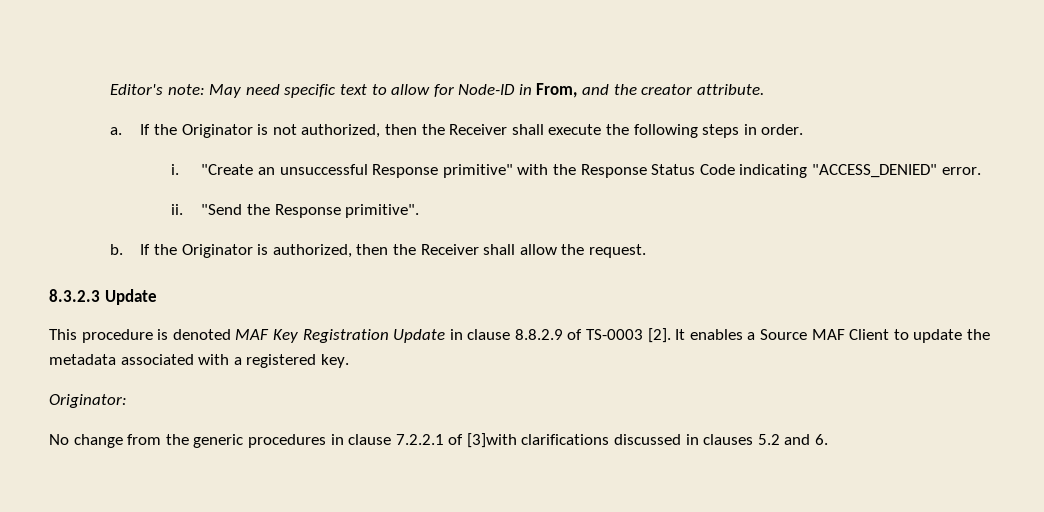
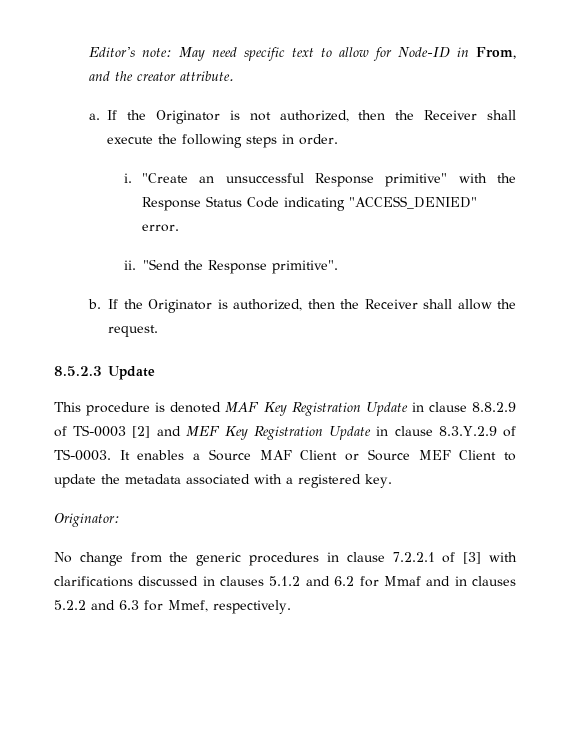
[49,289,100,302] 8.3.2.3 -> [54,366,102,376] 8.5.2.3
[647,328,671,343] [2]. -> [132,426,516,440] [54,449,111,461] [2] and MEF Key Registration Update in clause 8.3.Y.2.9 of TS-0003.
(890, 334) none -> [345,449,497,461] or Source MEF Client
[466,433,517,448] [3]with -> [463,552,517,564] [3] with
[757,434,829,445] 5.2 and 6. -> [269,576,517,587] [54,600,291,614] 5.1.2 and 6.2 for Mmaf and in clauses 5.2.2 and 6.3 for Mmef, respectively.

